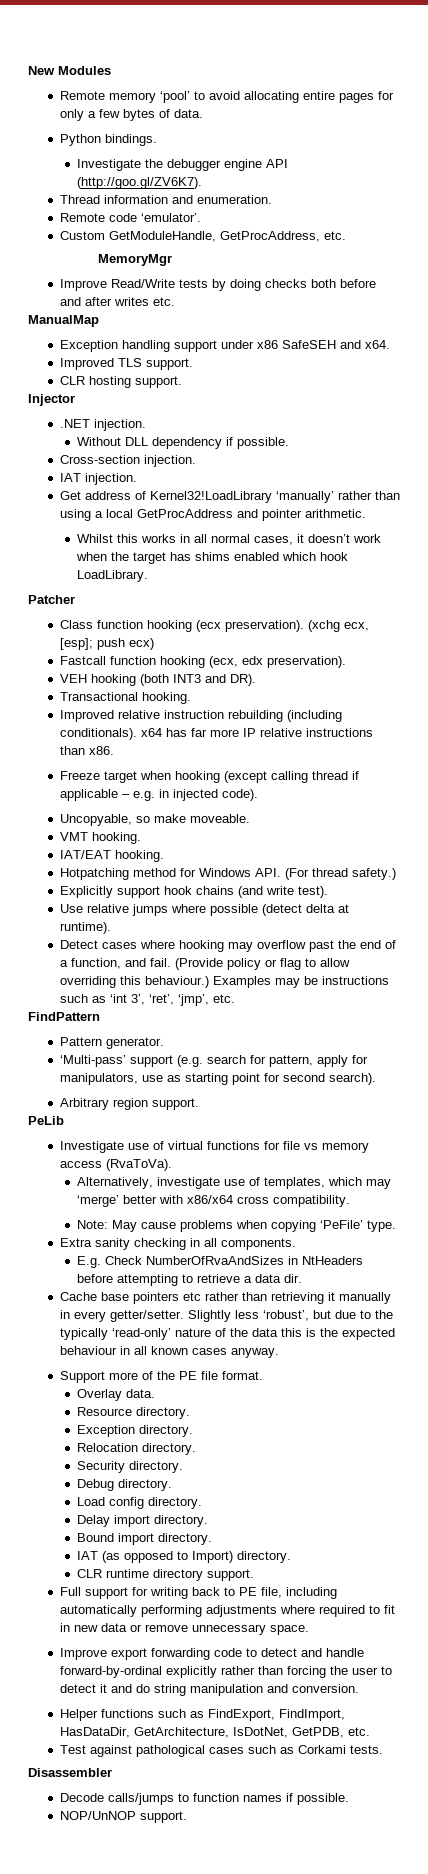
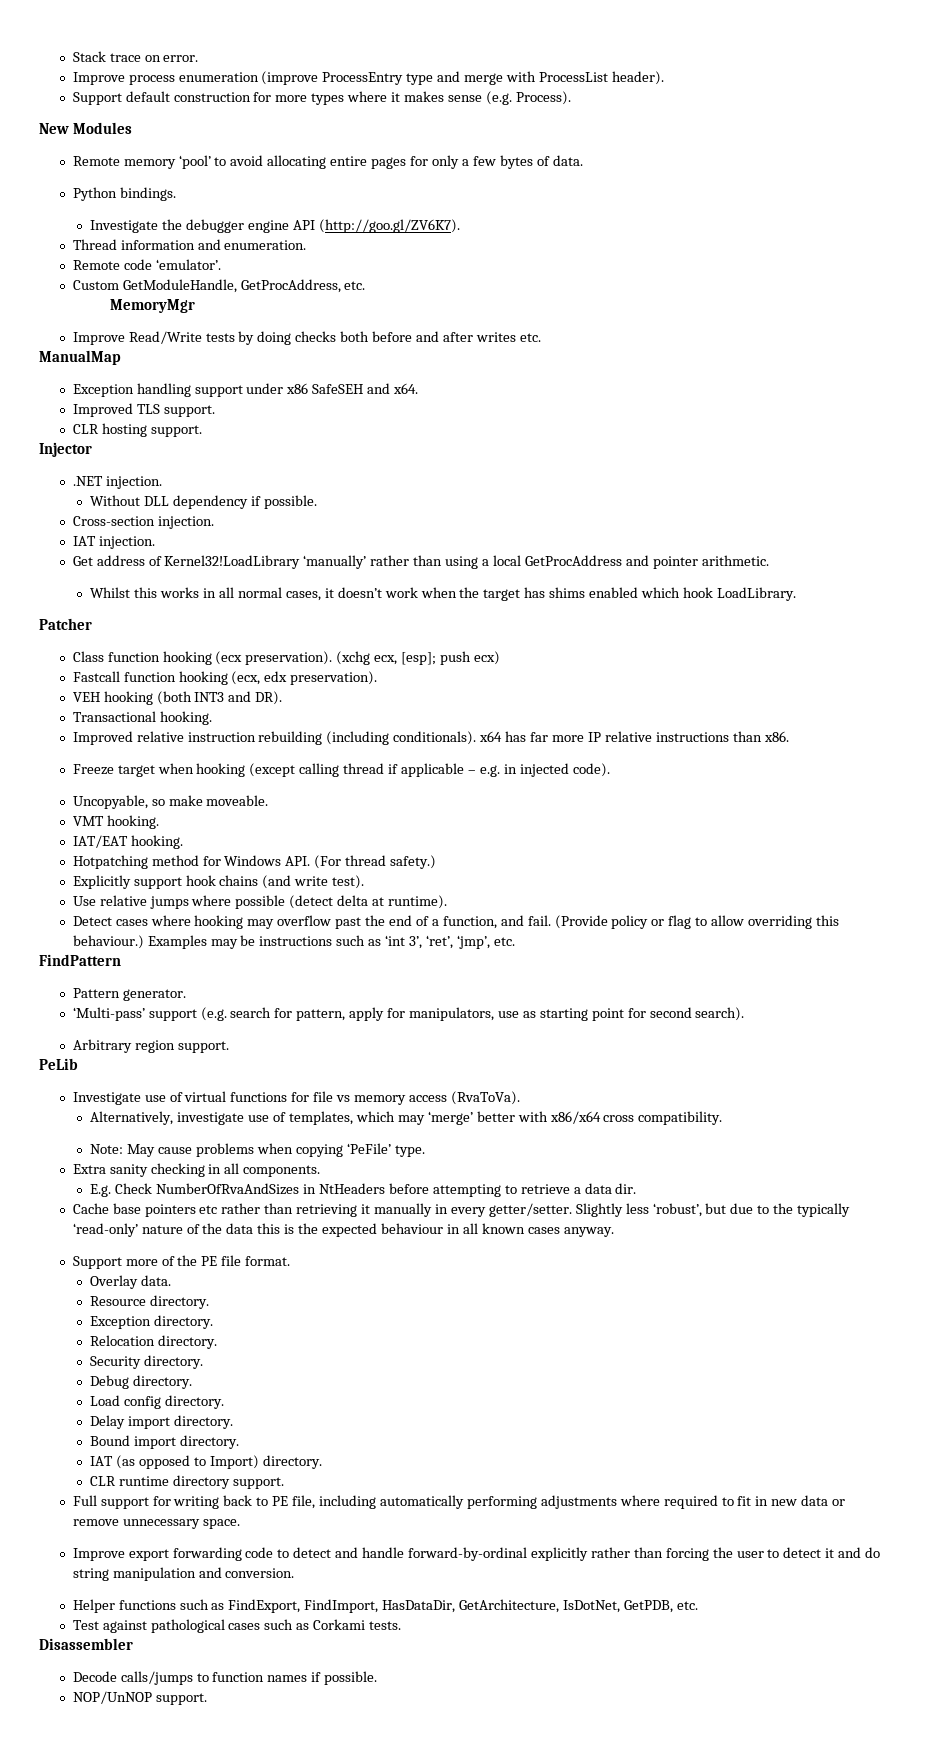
(28, 70) none -> [72,51,199,62] [72,71,664,85] [72,91,571,105] Stack trace on error. // Improve process enumeration (improve ProcessEntry type and merge with ProcessList header). // Support default construction for more types where it makes sense (e.g. Process). //

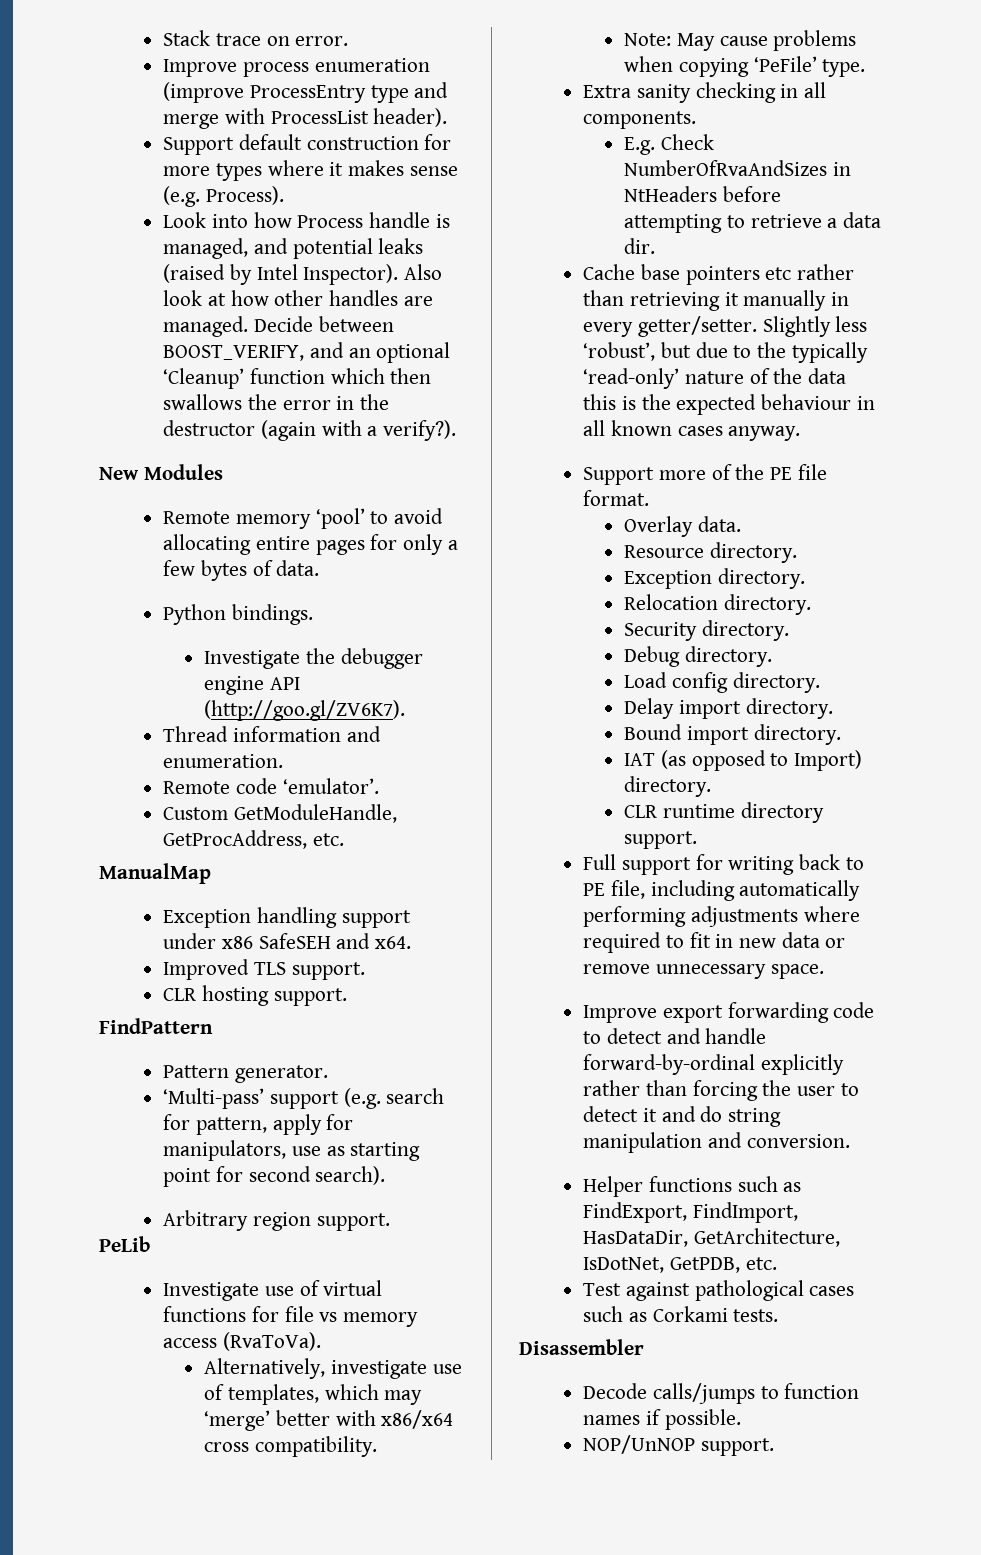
(571, 98) none -> [163,212,450,228] [163,238,424,259] [163,264,442,285] [163,290,433,306] [163,316,394,337] [163,342,451,363] [163,368,432,389] [163,394,389,410] [163,420,456,441] // Look into how Process handle is managed, and potential leaks (raised by Intel Inspector). Also look at how other handles are managed. Decide between BOOST_VERIFY, and an optional ‘Cleanup’ function which then swallows the error in the destructor (again with a verify?).
[109,299,195,313] [72,331,541,345] // MemoryMgr // Improve Read/Write tests by doing checks both before and after writes etc. -> (344, 839) none
[39,442,92,457] [72,476,162,489] [90,495,318,509] [72,516,214,529] [72,536,155,549] [72,555,769,569] [90,587,796,601] [39,618,92,630] [72,651,500,665] [72,671,378,685] [72,691,283,705] [72,711,212,725] [72,731,789,745] [72,763,610,777] [72,795,269,809] [72,815,159,829] [72,835,183,849] [72,855,437,869] [72,875,365,889] [72,895,448,909] [72,915,839,929] [72,935,515,949] // Injector // .NET injection. // Without DLL dependency if possible. // Cross-section injection. // IAT injection. // Get address of Kernel32!LoadLibrary ‘manually’ rather than using a local GetProcAddress and pointer arithmetic. // Whilst this works in all normal cases, it doesn’t work when the target has shims enabled which hook LoadLibrary. // Patcher // Class function hooking (ecx preservation). (xchg ecx, [esp]; push ecx) // Fastcall function hooking (ecx, edx preservation). // VEH hooking (both INT3 and DR). // Transactional hooking. // Improved relative instruction rebuilding (including conditionals). x64 has far more IP relative instructions than x86. // Freeze target when hooking (except calling thread if applicable – e.g. in injected code). // Uncopyable, so make moveable. // VMT hooking. // IAT/EAT hooking. // Hotpatching method for Windows API. (For thread safety.) // Explicitly support hook chains (and write test). // Use relative jumps where possible (detect delta at runtime). // Detect cases where hooking may overflow past the end of a function, and fail. (Provide policy or flag to allow overriding this behaviour.) Examples may be instructions such as ‘int 3’, ‘ret’, ‘jmp’, etc. -> (347, 997) none

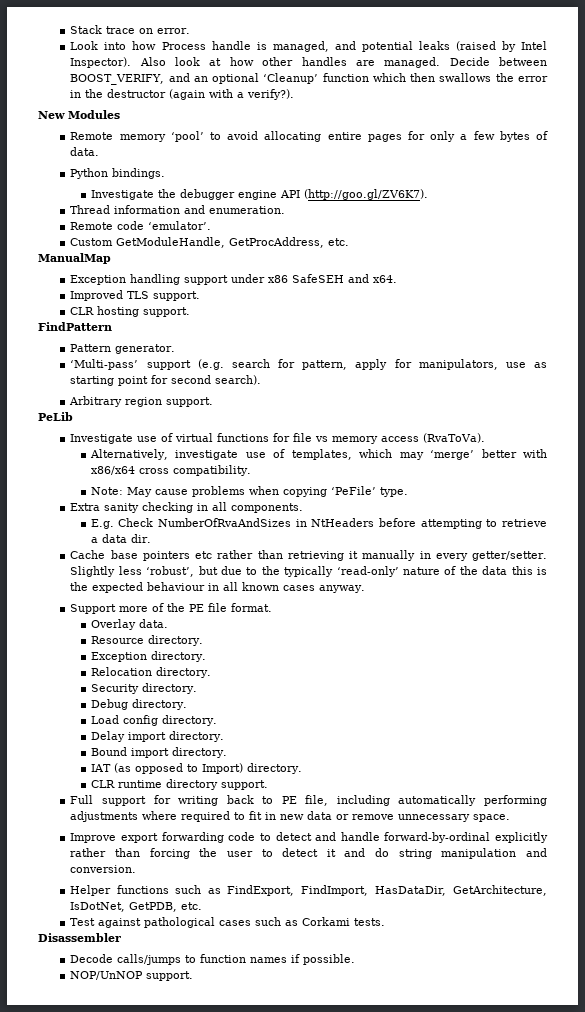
[163,58,430,77] [163,82,449,103] [163,108,448,129] [163,134,452,155] [163,160,458,181] [163,186,284,207] // Improve process enumeration (improve ProcessEntry type and merge with ProcessList header). // Support default construction for more types where it makes sense (e.g. Process). -> (191, 31) none

